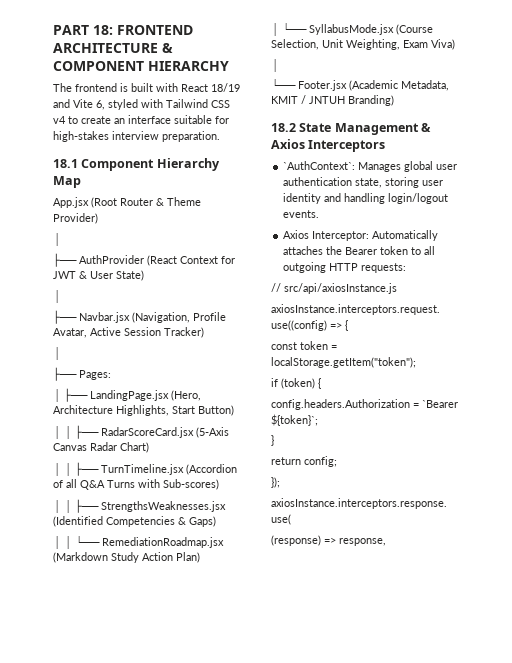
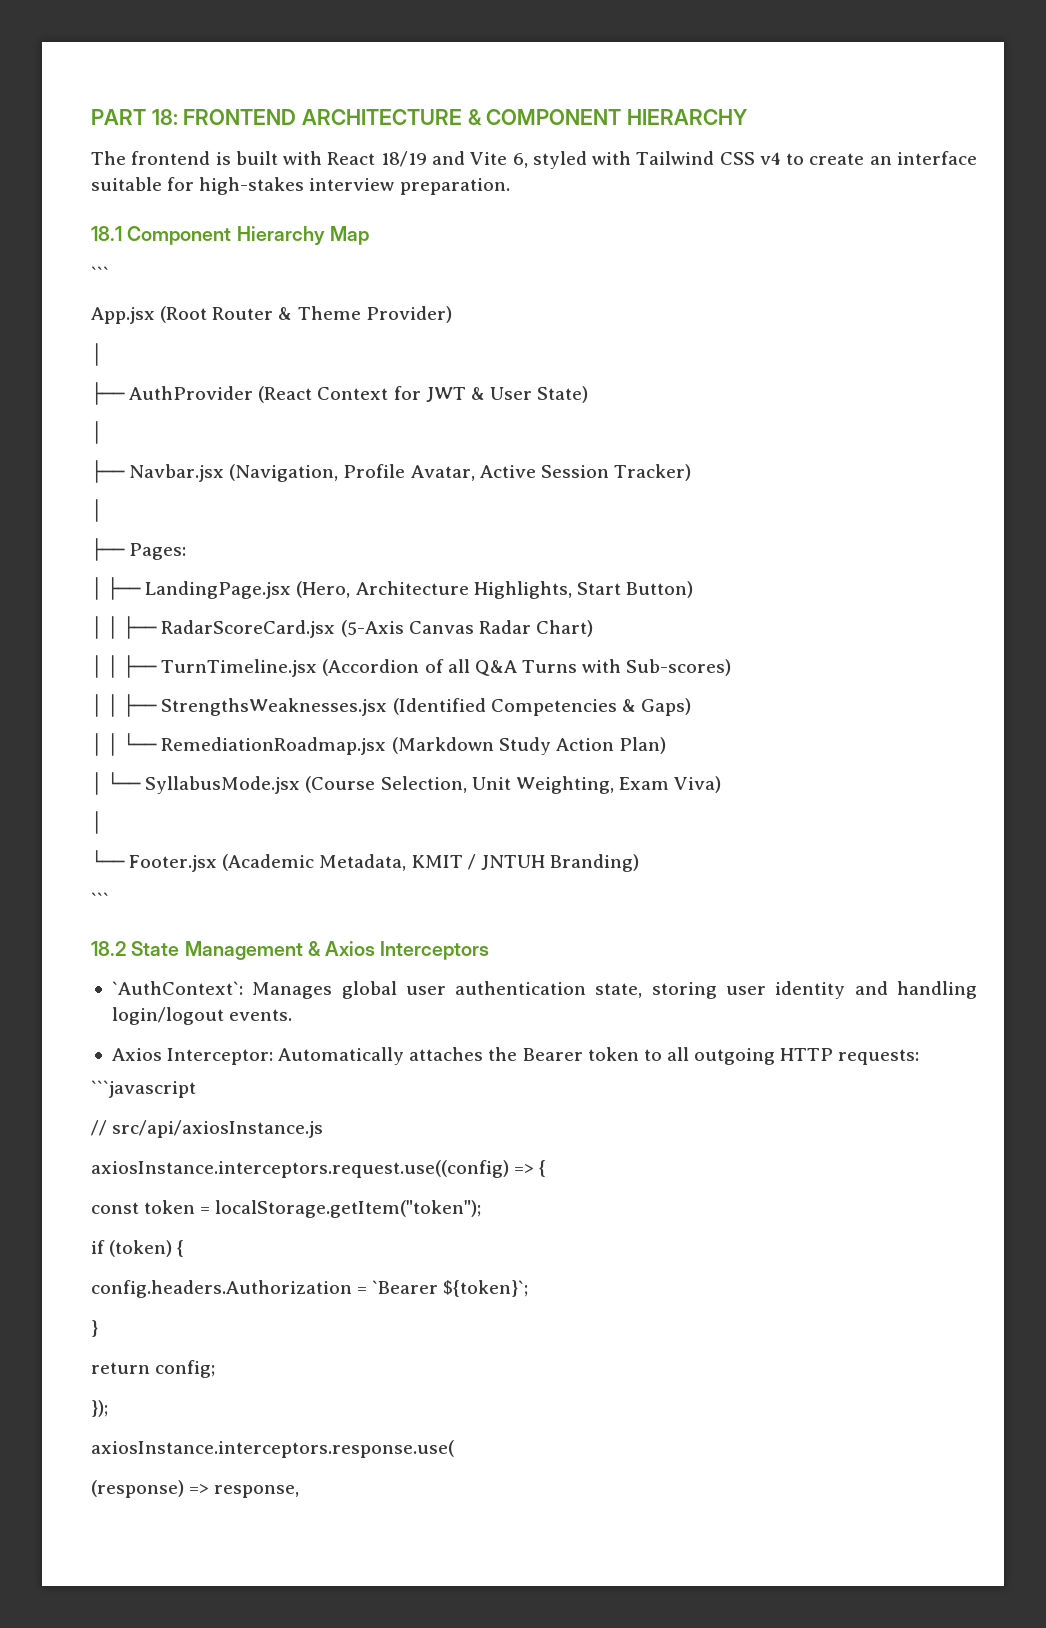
(81, 182) none -> [91,266,109,280] // ```
(394, 100) none -> [91,892,109,906] // ```
(407, 268) none -> [91,1080,196,1098] // ```javascript

